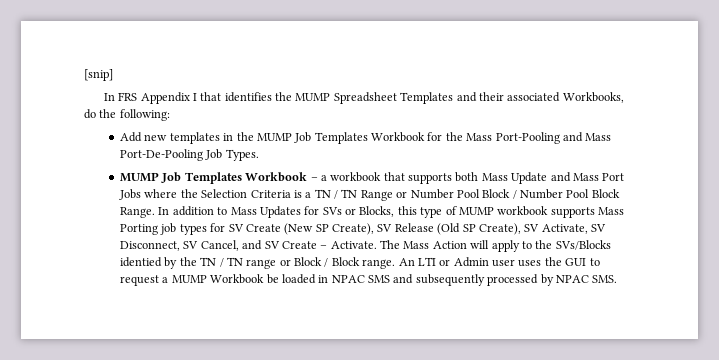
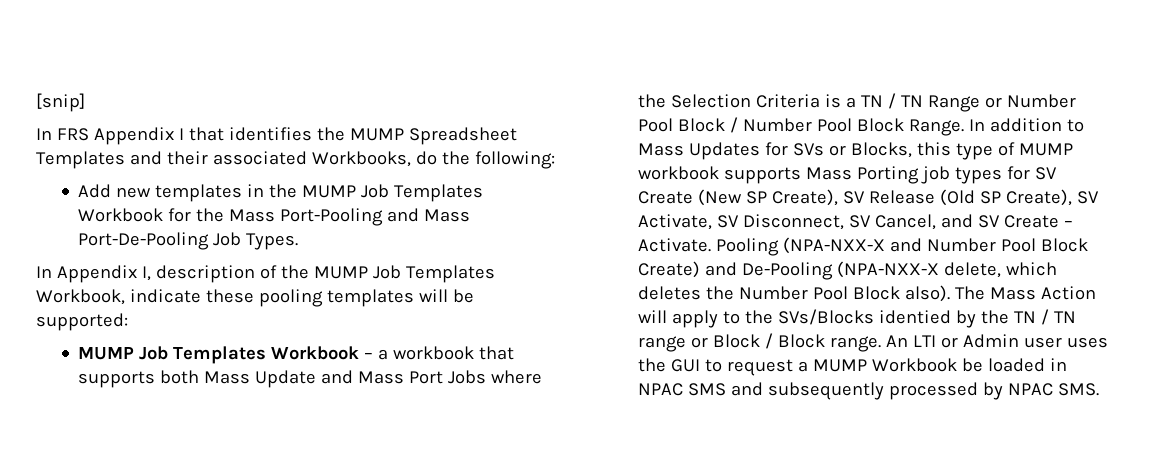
(259, 155) none -> [36,265,495,283] [36,289,474,307] [36,313,128,331] // In Appendix I, description of the MUMP Job Templates Workbook, indicate these pooling templates will be supported:
(377, 245) none -> [716,237,1089,256] [638,261,1058,280] [638,285,951,302] Pooling (NPA-NXX-X and Number Pool Block Create) and De-Pooling (NPA-NXX-X delete, which deletes the Number Pool Block also).

